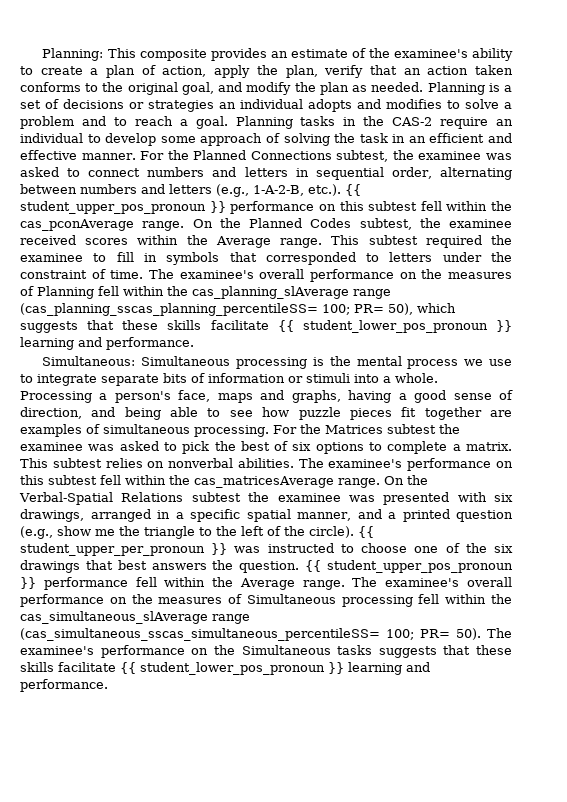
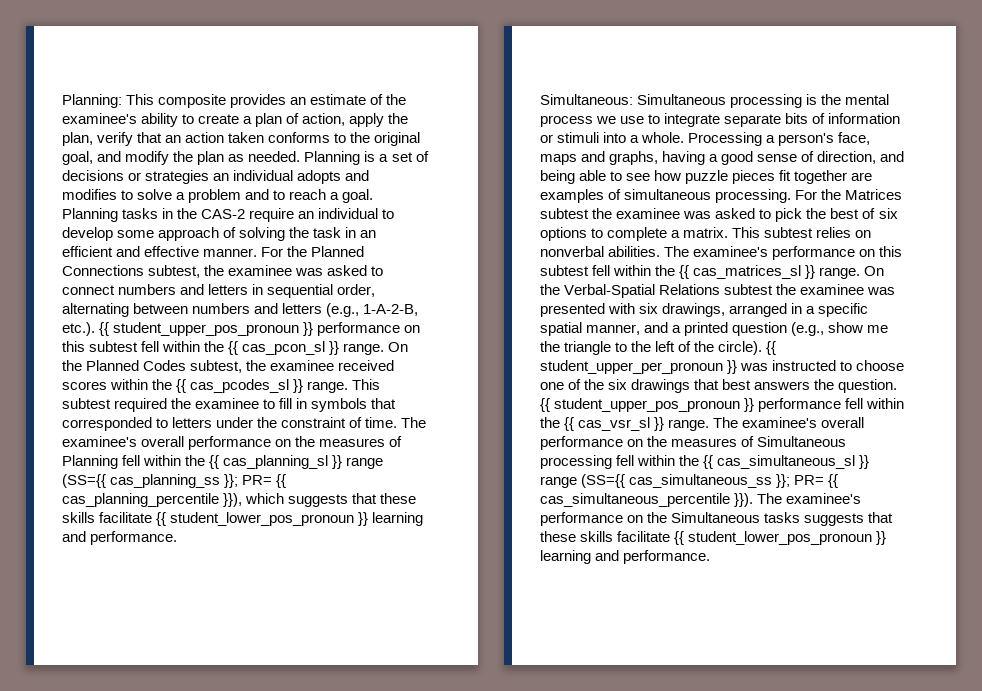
[20,219,134,231] cas_pconAverage -> [228,341,340,355] {{ cas_pcon_sl }}
[215,236,271,248] Average -> [176,379,304,393] {{ cas_pcodes_sl }}
[192,286,391,299] [20,303,413,316] cas_planning_slAverage range (cas_planning_sscas_planning_percentileSS= 100; PR= 50), -> [209,455,384,469] [62,474,287,488] [62,493,243,507] {{ cas_planning_sl }} range (SS={{ cas_planning_ss }}; PR= {{ cas_planning_percentile }}),
[194,476,334,488] cas_matricesAverage -> [679,265,816,279] {{ cas_matrices_sl }}
[239,578,295,590] Average -> [564,417,665,431] {{ cas_vsr_sl }}
[20,611,250,624] [20,628,481,641] cas_simultaneous_slAverage range (cas_simultaneous_sscas_simultaneous_percentileSS= 100; PR= 50). -> [703,455,870,469] [540,474,839,488] [540,493,754,507] {{ cas_simultaneous_sl }} range (SS={{ cas_simultaneous_ss }}; PR= {{ cas_simultaneous_percentile }}).

